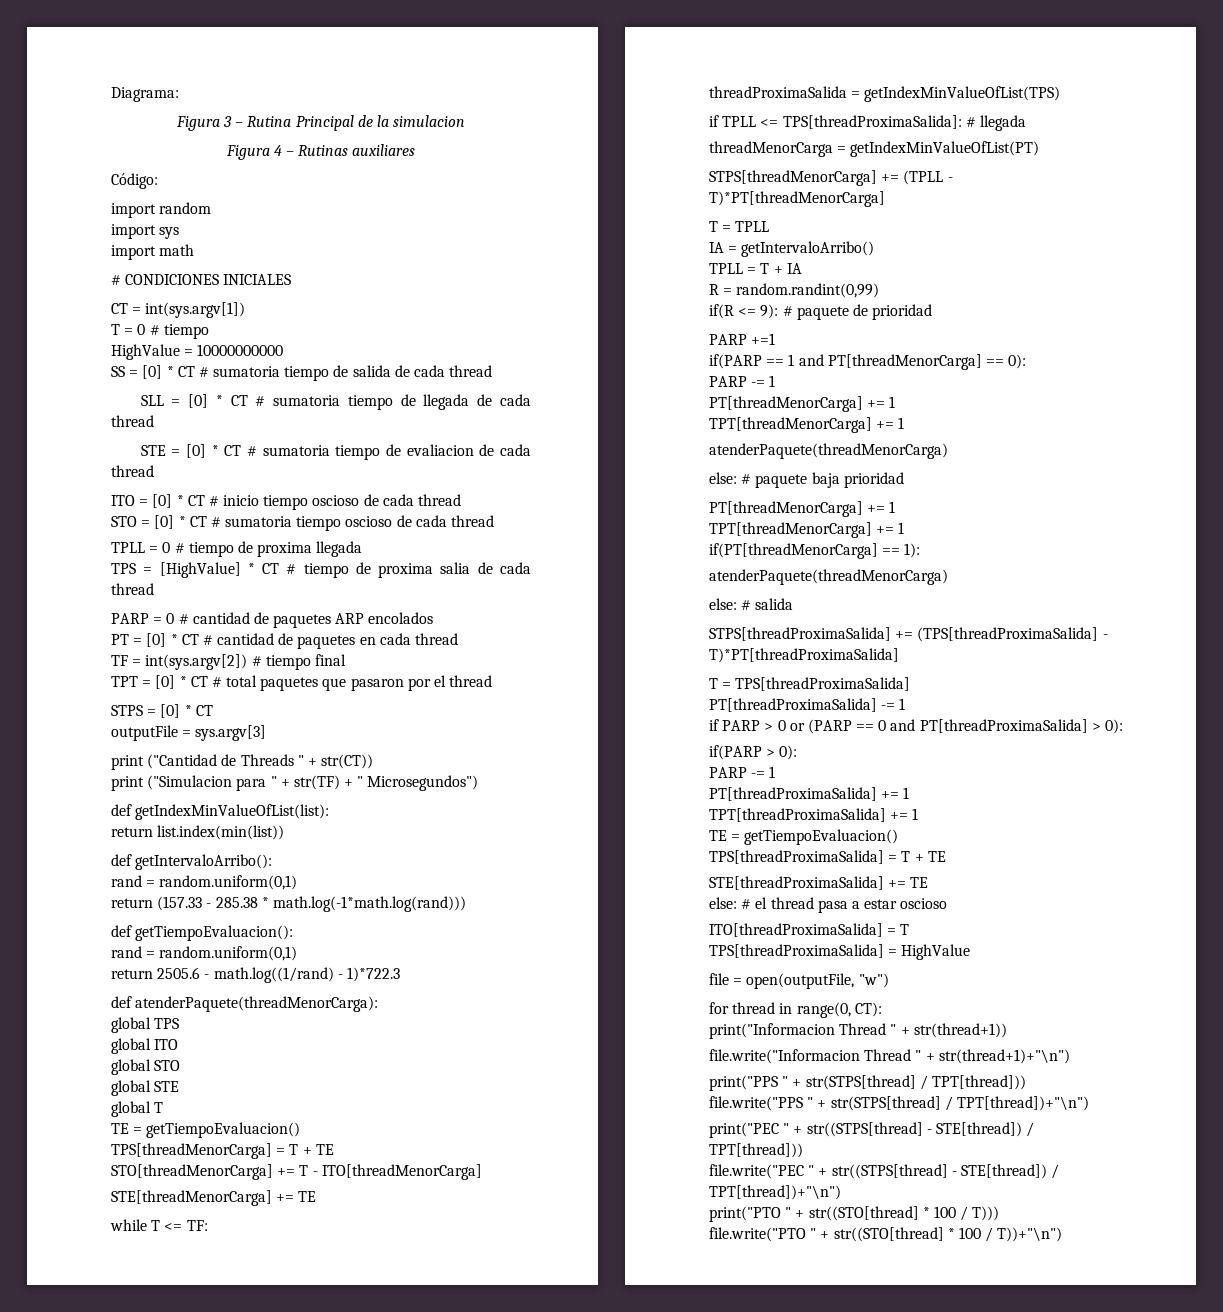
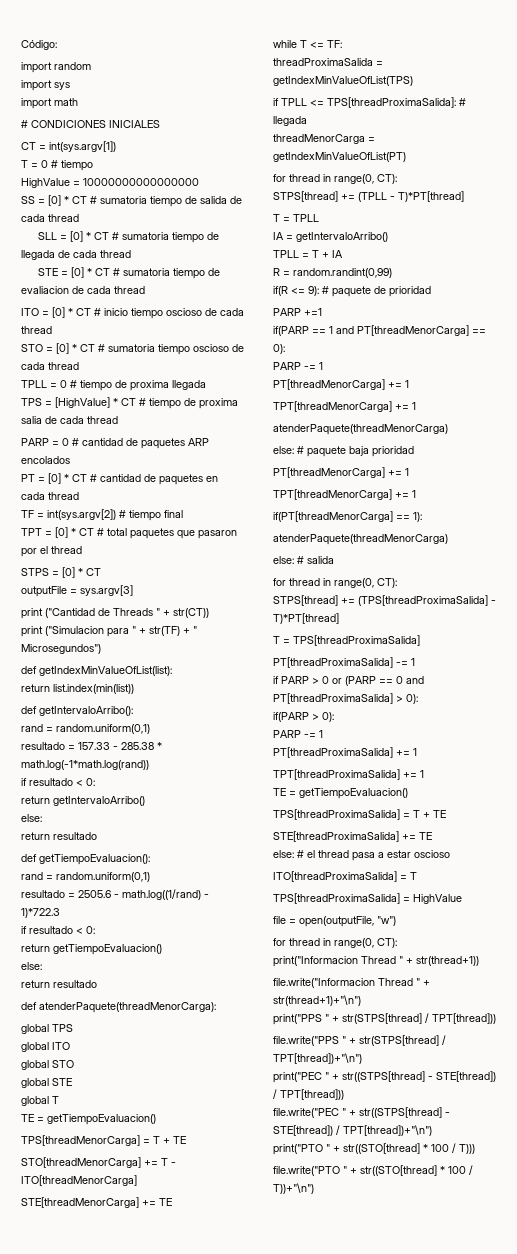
[111,87,179,102] [175,115,466,131] [225,144,416,160] Diagrama: // Figura 3 – Rutina Principal de la simulacion // Figura 4 – Rutinas auxiliares // -> (21, 45) none
[197,344,284,356] 10000000000 -> [83,178,199,186] 10000000000000000
[111,896,466,912] return (157.33 - 285.38 * math.log(-1*math.log(rand))) -> [21,742,162,750] [21,760,149,770] [21,778,95,786] [21,796,145,806] [21,814,42,822] [21,832,97,840] resultado = 157.33 - 285.38 * math.log(-1*math.log(rand)) // if resultado < 0: // return getIntervaloArribo() // else: // return resultado
[111,969,153,979] return -> [21,890,75,898] resultado =
(400, 974) none -> [21,926,95,934] [21,944,162,955] [21,962,42,970] [21,980,97,988] // if resultado < 0: // return getTiempoEvaluacion() // else: // return resultado
[709,170,877,186] STPS[threadMenorCarga] -> [273,174,397,184] [273,191,338,202] for thread in range(0, CT): // STPS[thread]
[709,191,885,207] T)*PT[threadMenorCarga] -> [398,191,464,202] T)*PT[thread]
[709,627,891,641] STPS[threadProximaSalida] -> [273,578,397,588] [273,595,338,606] for thread in range(0, CT): // STPS[thread]
[709,648,899,663] T)*PT[threadProximaSalida] -> [273,613,339,624] T)*PT[thread]

